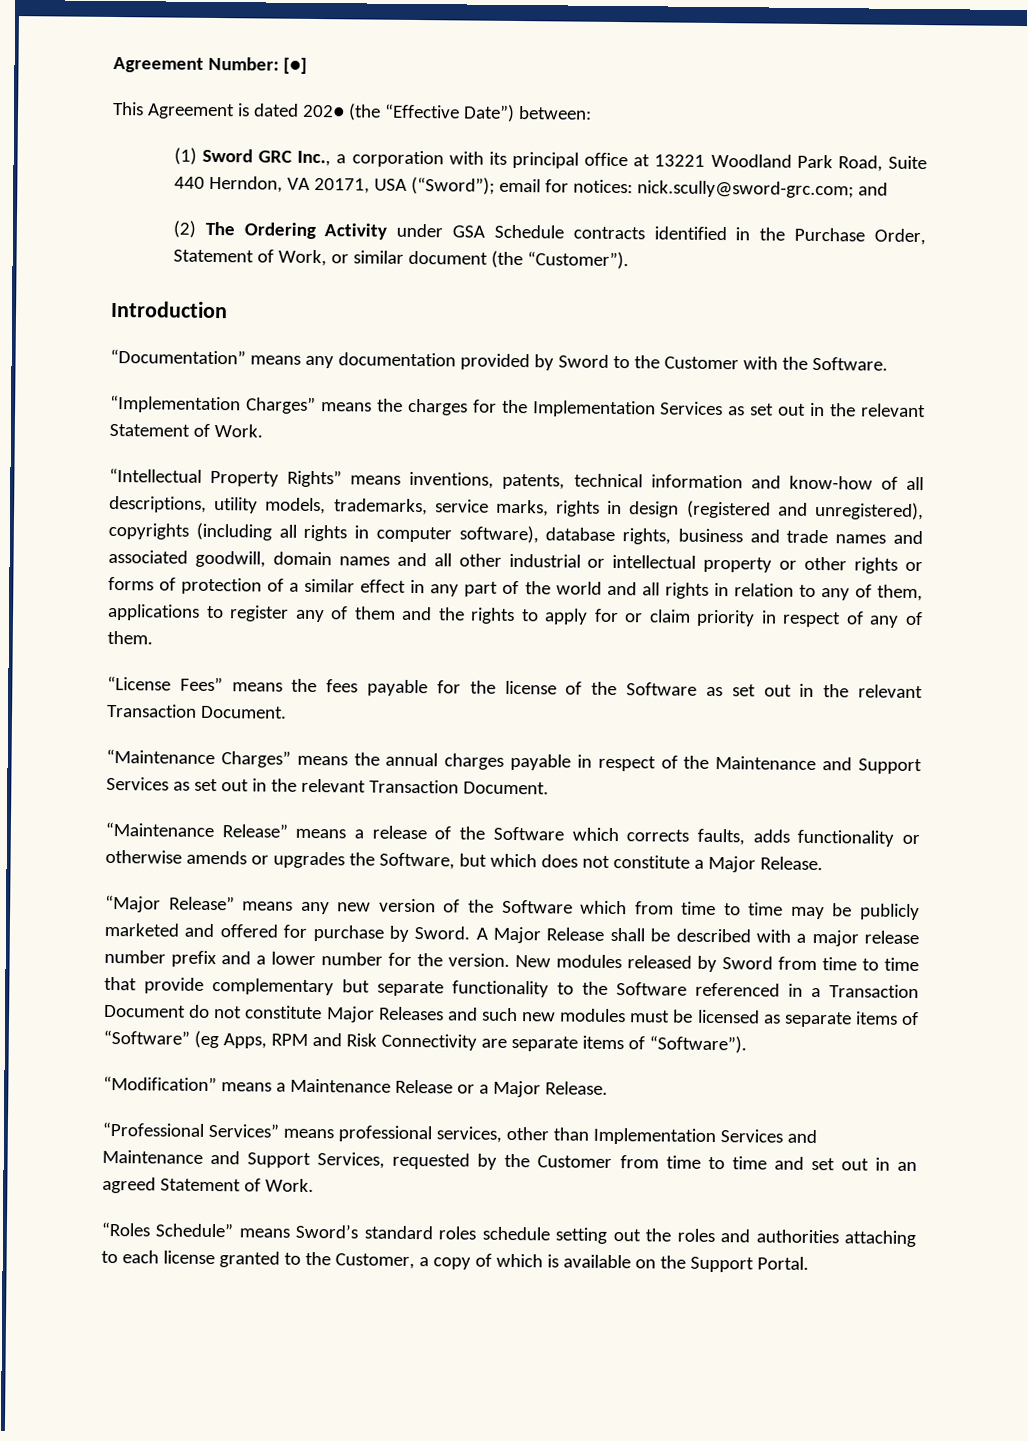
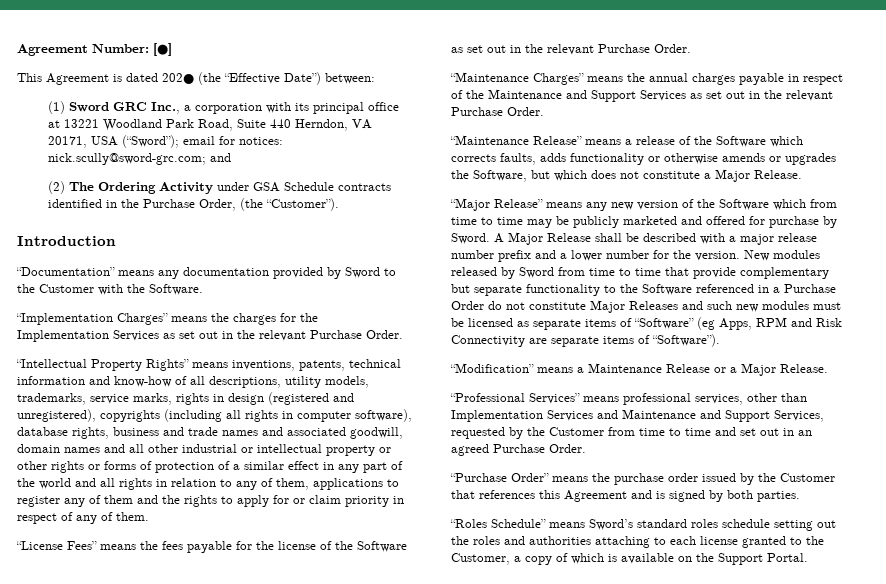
[172,249,488,267] Statement of Work, or similar document -> (236, 205) none
[109,423,263,438] Statement of Work. -> [310,330,403,339] Purchase Order.
[107,703,287,719] Transaction Document. -> [598,44,691,53] Purchase Order.
[368,779,549,795] Transaction Document. -> [451,107,544,116] Purchase Order.
[829,984,919,999] [104,1004,186,1018] Transaction Document -> [784,284,836,293] [451,301,484,310] Purchase Order
[159,1178,314,1193] Statement of Work. -> [493,444,586,453] [450,473,835,485] [451,490,800,502] Purchase Order. // “Purchase Order” means the purchase order issued by the Customer that references this Agreement and is signed by both parties.

